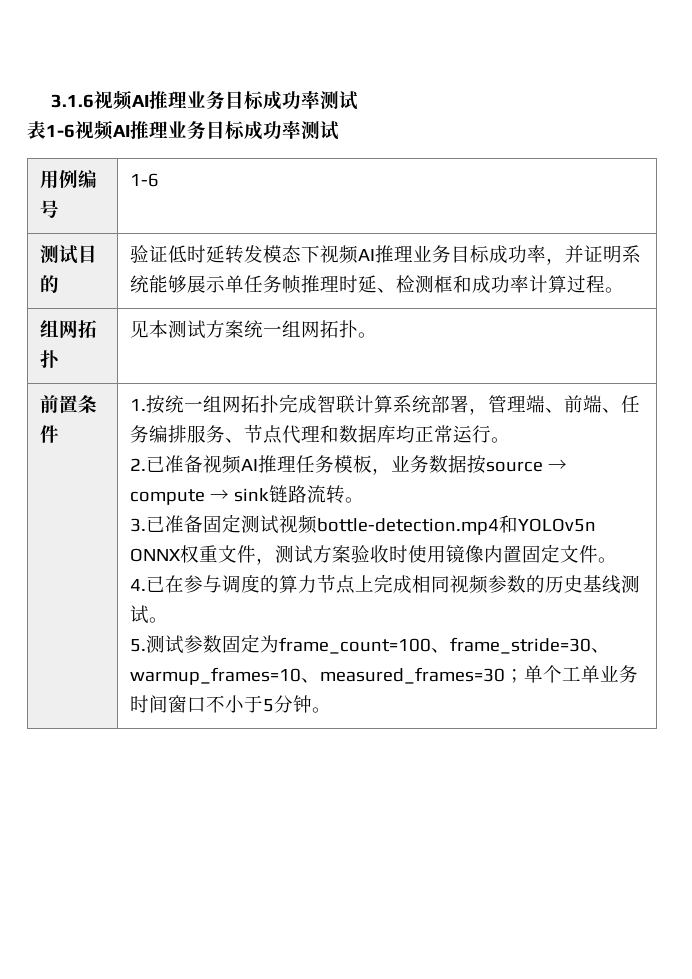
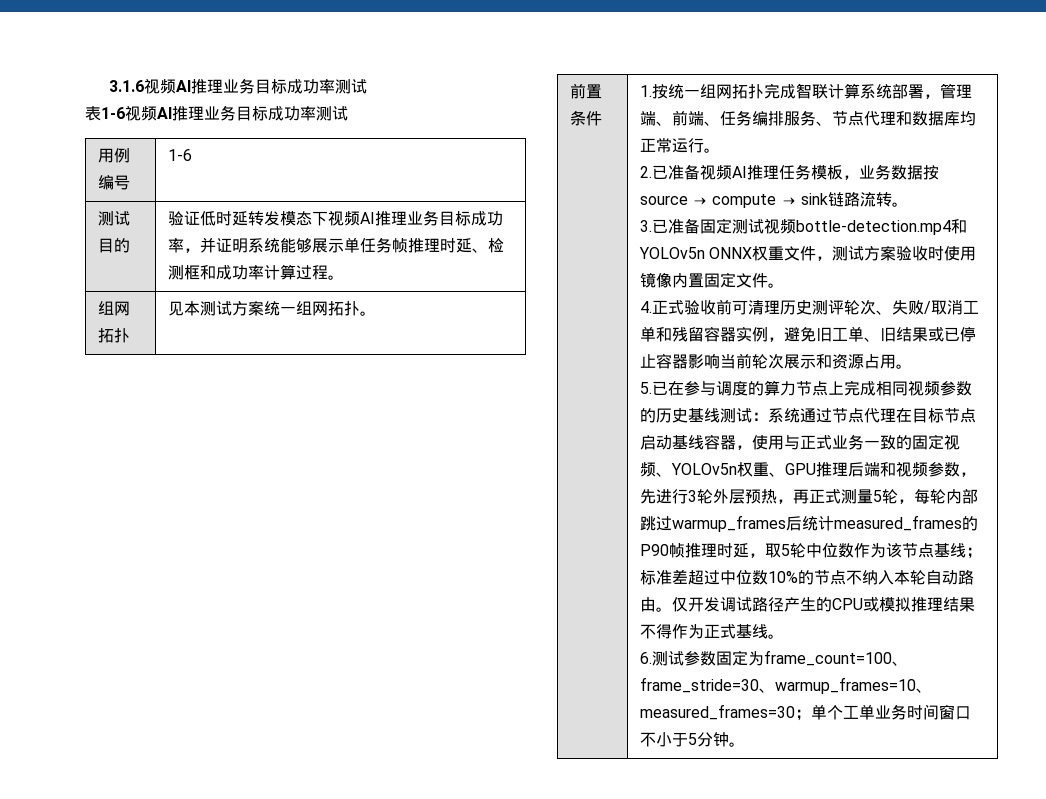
(147, 585) none -> [651,299,979,315] [639,326,976,342] [639,353,912,369] [639,382,652,394] 正式验收前可清理历史测评轮次、失败/取消工单和残留容器实例，避免旧工单、旧结果或已停止容器影响当前轮次展示和资源占用。 // 5.
[149,617,169,623] [130,639,147,652] 。 // 5. -> [751,408,976,423] [639,434,960,450] [639,461,976,477] [639,489,978,504] [639,515,978,532] [639,543,982,559] [639,569,974,585] [639,597,975,612] [639,624,784,639] [639,652,652,664] ：系统通过节点代理在目标节点启动基线容器，使用与正式业务一致的固定视频、YOLOv5n权重、GPU推理后端和视频参数，先进行3轮外层预热，再正式测量5轮，每轮内部跳过warmup_frames后统计measured_frames的P90帧推理时延，取5轮中位数作为该节点基线；标准差超过中位数10%的节点不纳入本轮自动路由。仅开发调试路径产生的CPU或模拟推理结果不得作为正式基线。 // 6.

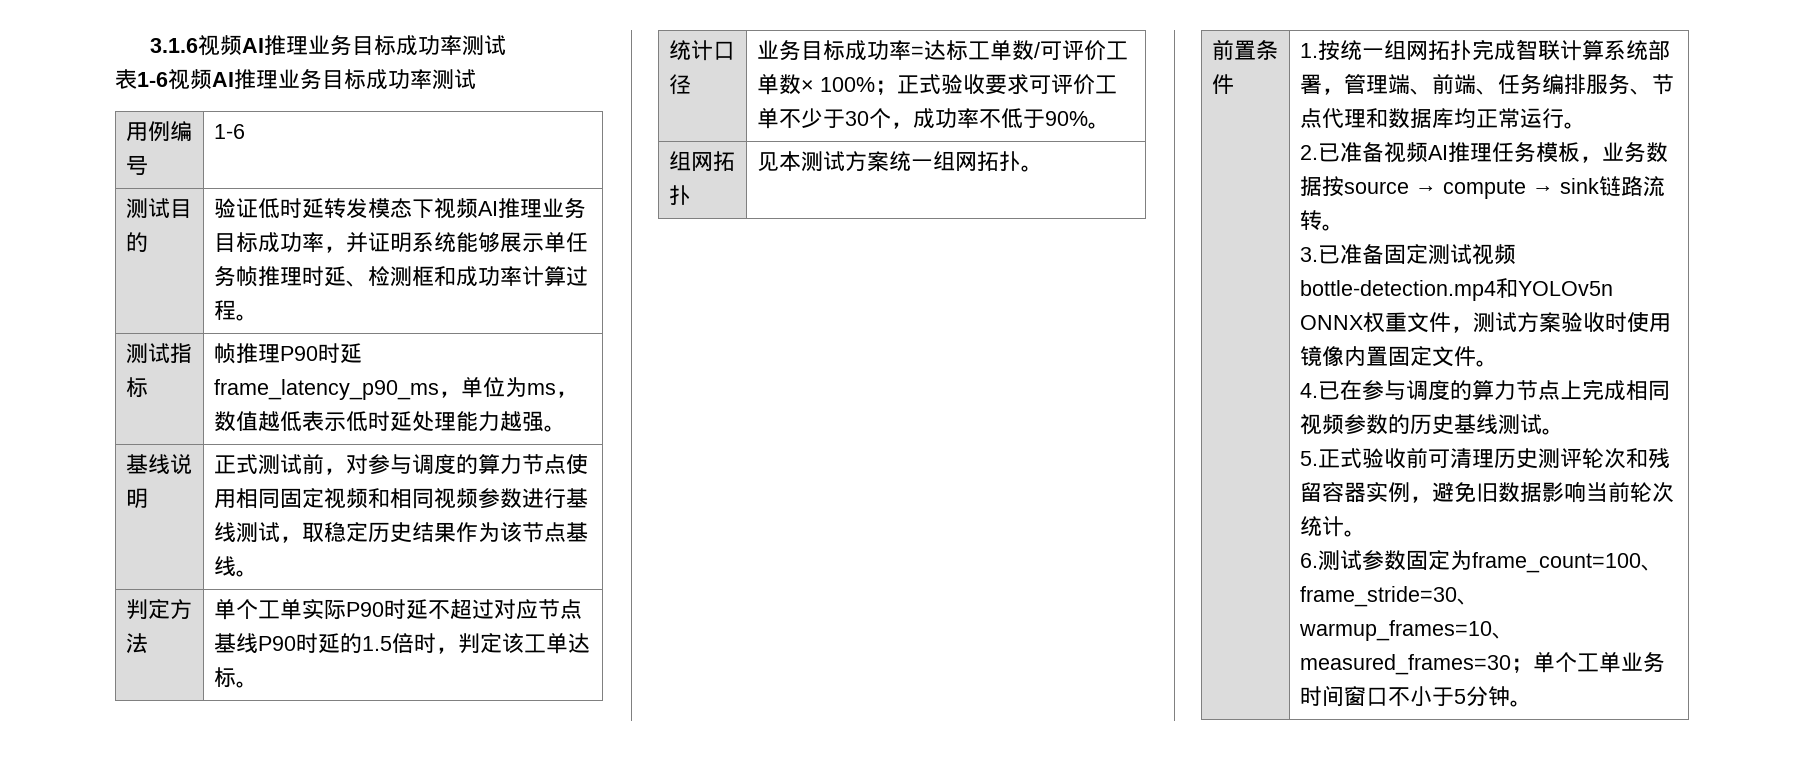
(344, 277) none -> [126,343,193,364] [126,377,149,398] [214,343,363,364] [214,377,579,400] [214,411,567,432] [126,454,193,475] [126,488,149,508] [214,453,589,475] [214,488,589,509] [214,522,589,543] [214,556,259,577] [126,599,193,620] [126,633,149,653] [214,599,583,620] [214,633,591,654] [214,667,259,688] [669,40,736,61] [669,74,692,95] [757,40,1129,61] [757,74,1118,95] [757,108,1111,129] // 测试指标 | 帧推理P90时延frame_latency_p90_ms，单位为ms，数值越低表示低时延处理能力越强。 // 基线说明 | 正式测试前，对参与调度的算力节点使用相同固定视频和相同视频参数进行基线测试，取稳定历史结果作为该节点基线。 // 判定方法 | 单个工单实际P90时延不超过对应节点基线P90时延的1.5倍时，判定该工单达标。 // 统计口径 | 业务目标成功率=达标工单数/可评价工单数× 100%；正式验收要求可评价工单不少于30个，成功率不低于90%。
[651,299,979,315] [639,326,976,342] [639,353,912,369] [639,382,652,394] 正式验收前可清理历史测评轮次、失败/取消工单和残留容器实例，避免旧工单、旧结果或已停止容器影响当前轮次展示和资源占用。 // 5. -> (1319, 390) none
[751,408,976,423] [639,434,960,450] [639,461,976,477] [639,489,978,504] [639,515,978,532] [639,543,982,559] [639,569,974,585] [639,597,975,612] [639,624,768,639] ：系统通过节点代理在目标节点启动基线容器，使用与正式业务一致的固定视频、YOLOv5n权重、GPU推理后端和视频参数，先进行3轮外层预热，再正式测量5轮，每轮内部跳过warmup_frames后统计measured_frames的P90帧推理时延，取5轮中位数作为该节点基线；标准差超过中位数10%的节点不纳入本轮自动路由。仅开发调试路径产生的CPU或模拟推理结果不得作为正式基线 -> [1542,428,1565,435] [1300,447,1671,469] [1300,481,1675,503] [1300,516,1345,537] 。 // 5.正式验收前可清理历史测评轮次和残留容器实例，避免旧数据影响当前轮次统计

